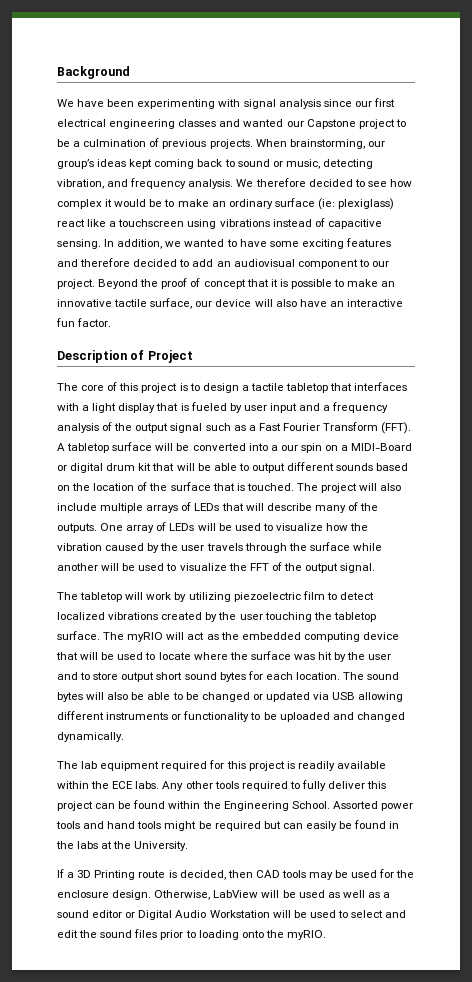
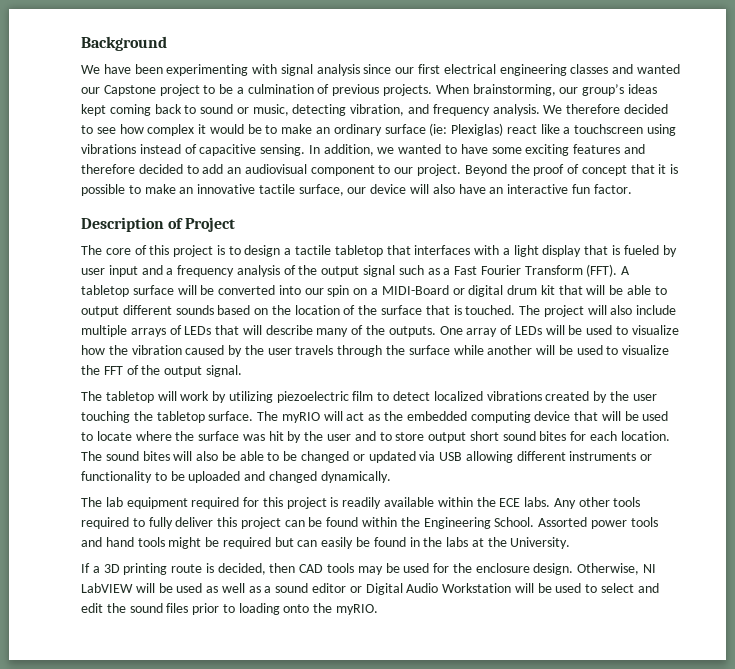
[338,198,395,210] plexiglass) -> [451,123,504,136] Plexiglas)
[270,445,278,451] a -> (301, 290) none
[219,672,246,682] bytes -> [539,431,567,441] bites
[57,692,83,702] bytes -> [142,451,170,461] bites
[94,870,136,880] Printing -> [123,563,168,575] printing
[213,890,259,898] LabView -> [643,564,657,573] [81,583,133,593] NI LabVIEW

